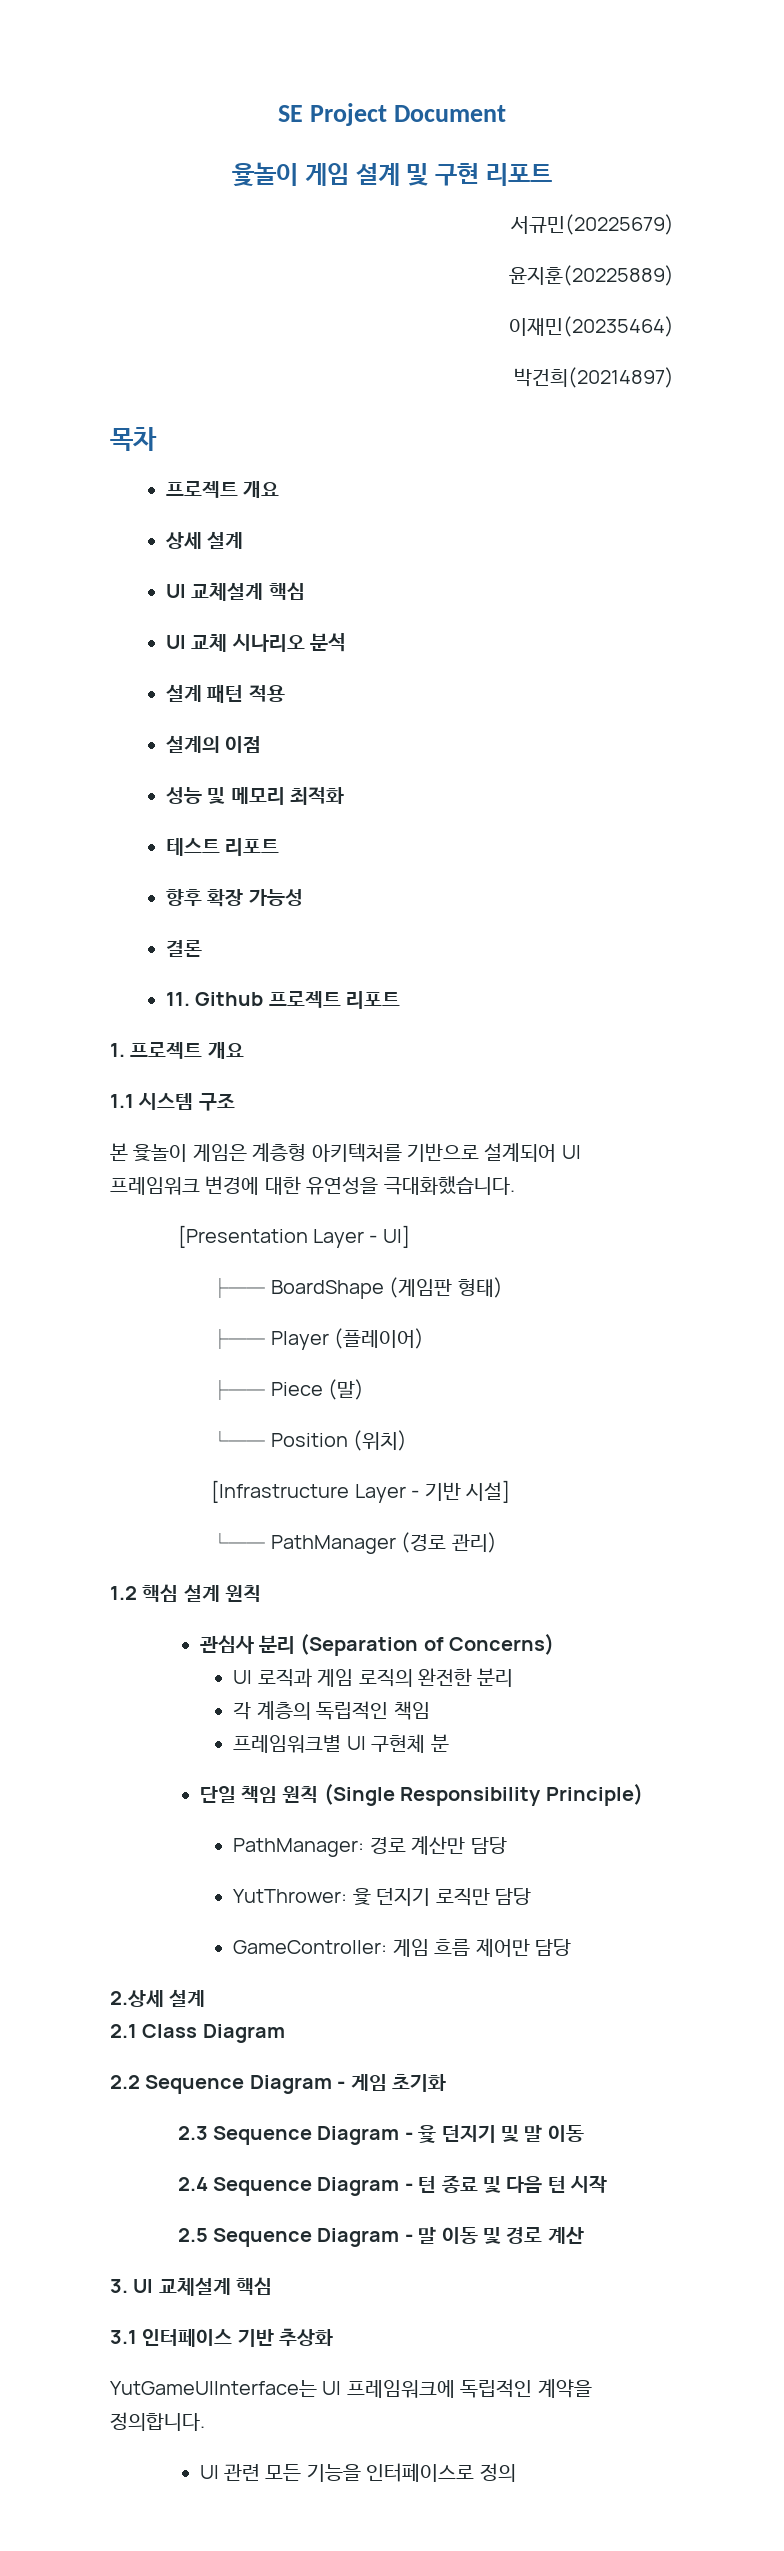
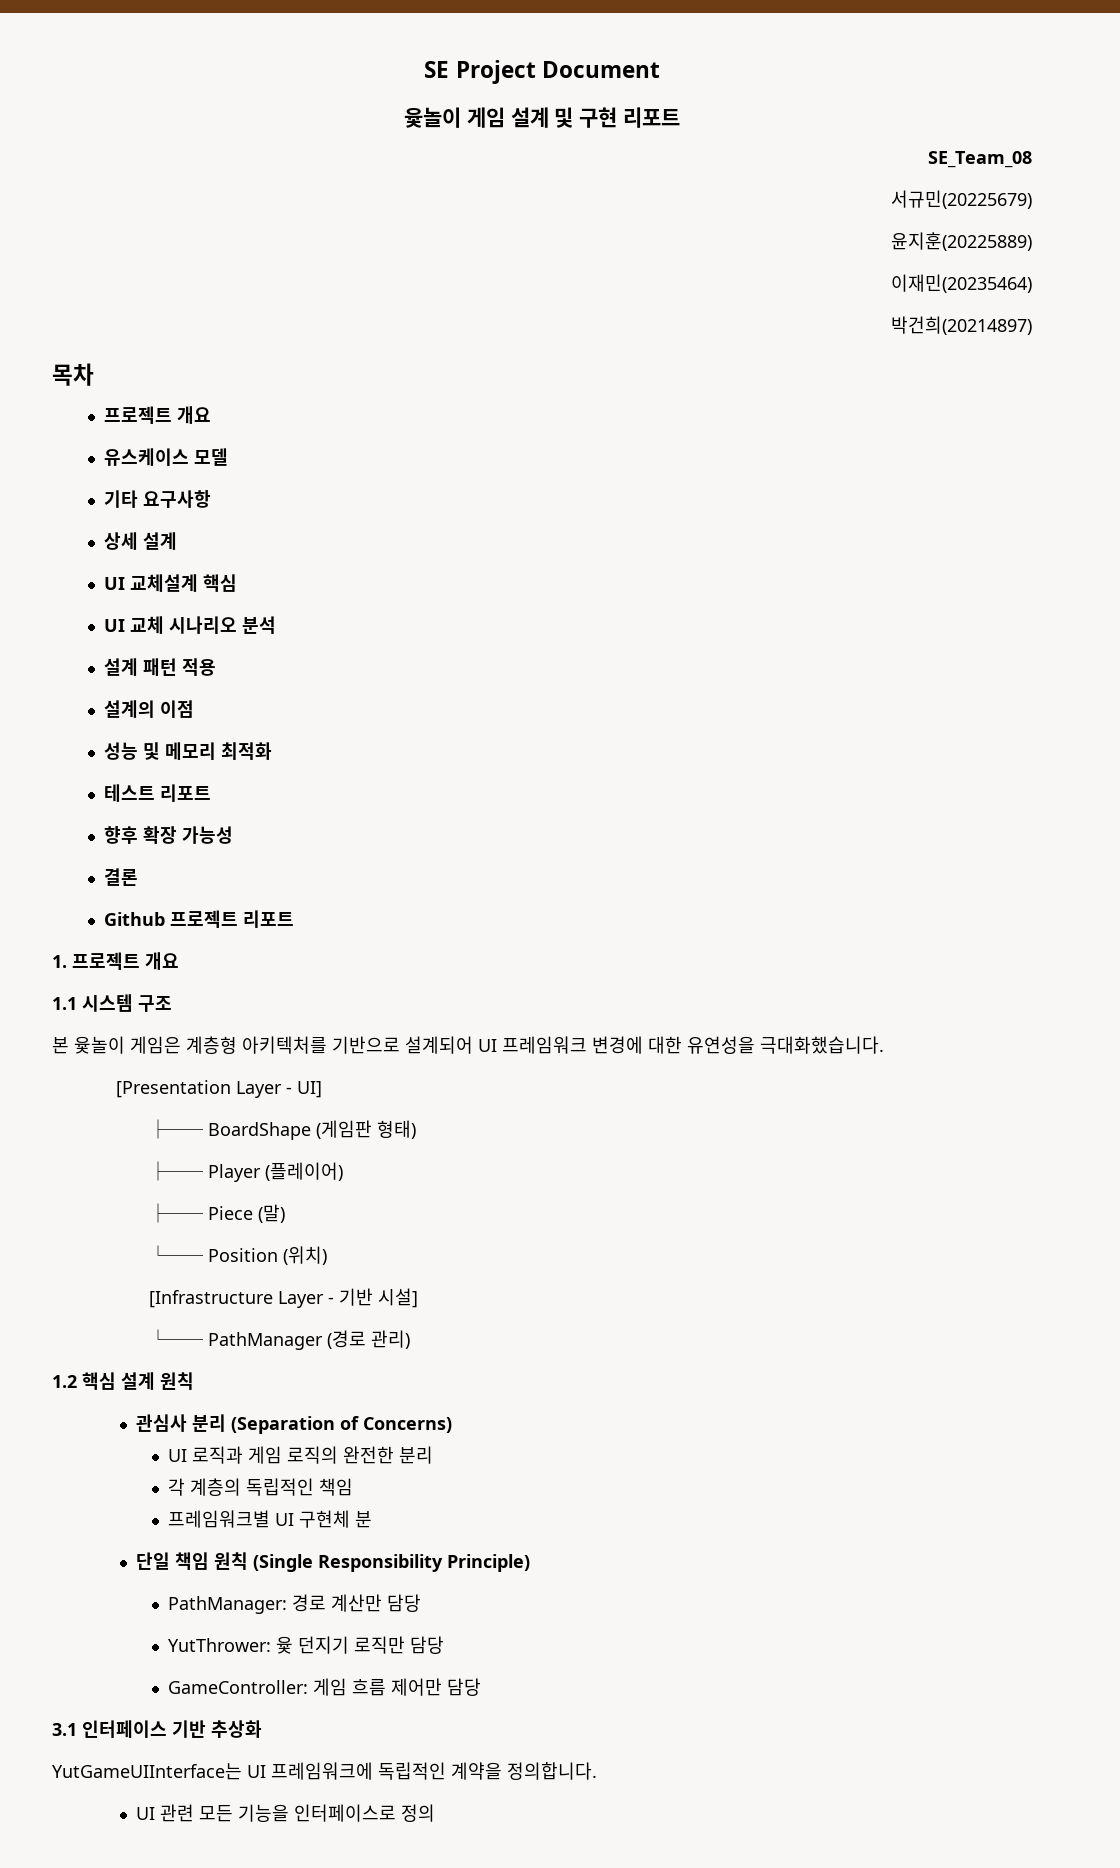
(552, 174) none -> [928,151,1032,168] // SE_Team_08
(280, 489) none -> [103,448,228,466] [103,490,211,508] // 유스케이스 모델 // 기타 요구사항
[165,992,190,1006] 11. -> (138, 877) none
[110,1989,206,2007] [110,2024,285,2043] [110,2074,446,2094] [177,2125,584,2145] [177,2175,608,2196] [177,2227,584,2247] [110,2277,273,2296] // 2.상세 설계 // 2.1 Class Diagram // 2.2 Sequence Diagram - 게임 초기화 // 2.3 Sequence Diagram - 윷 던지기 및 말 이동 // 2.4 Sequence Diagram - 턴 종료 및 다음 턴 시작 // 2.5 Sequence Diagram - 말 이동 및 경로 계산 // 3. UI 교체설계 핵심 -> (482, 1687) none

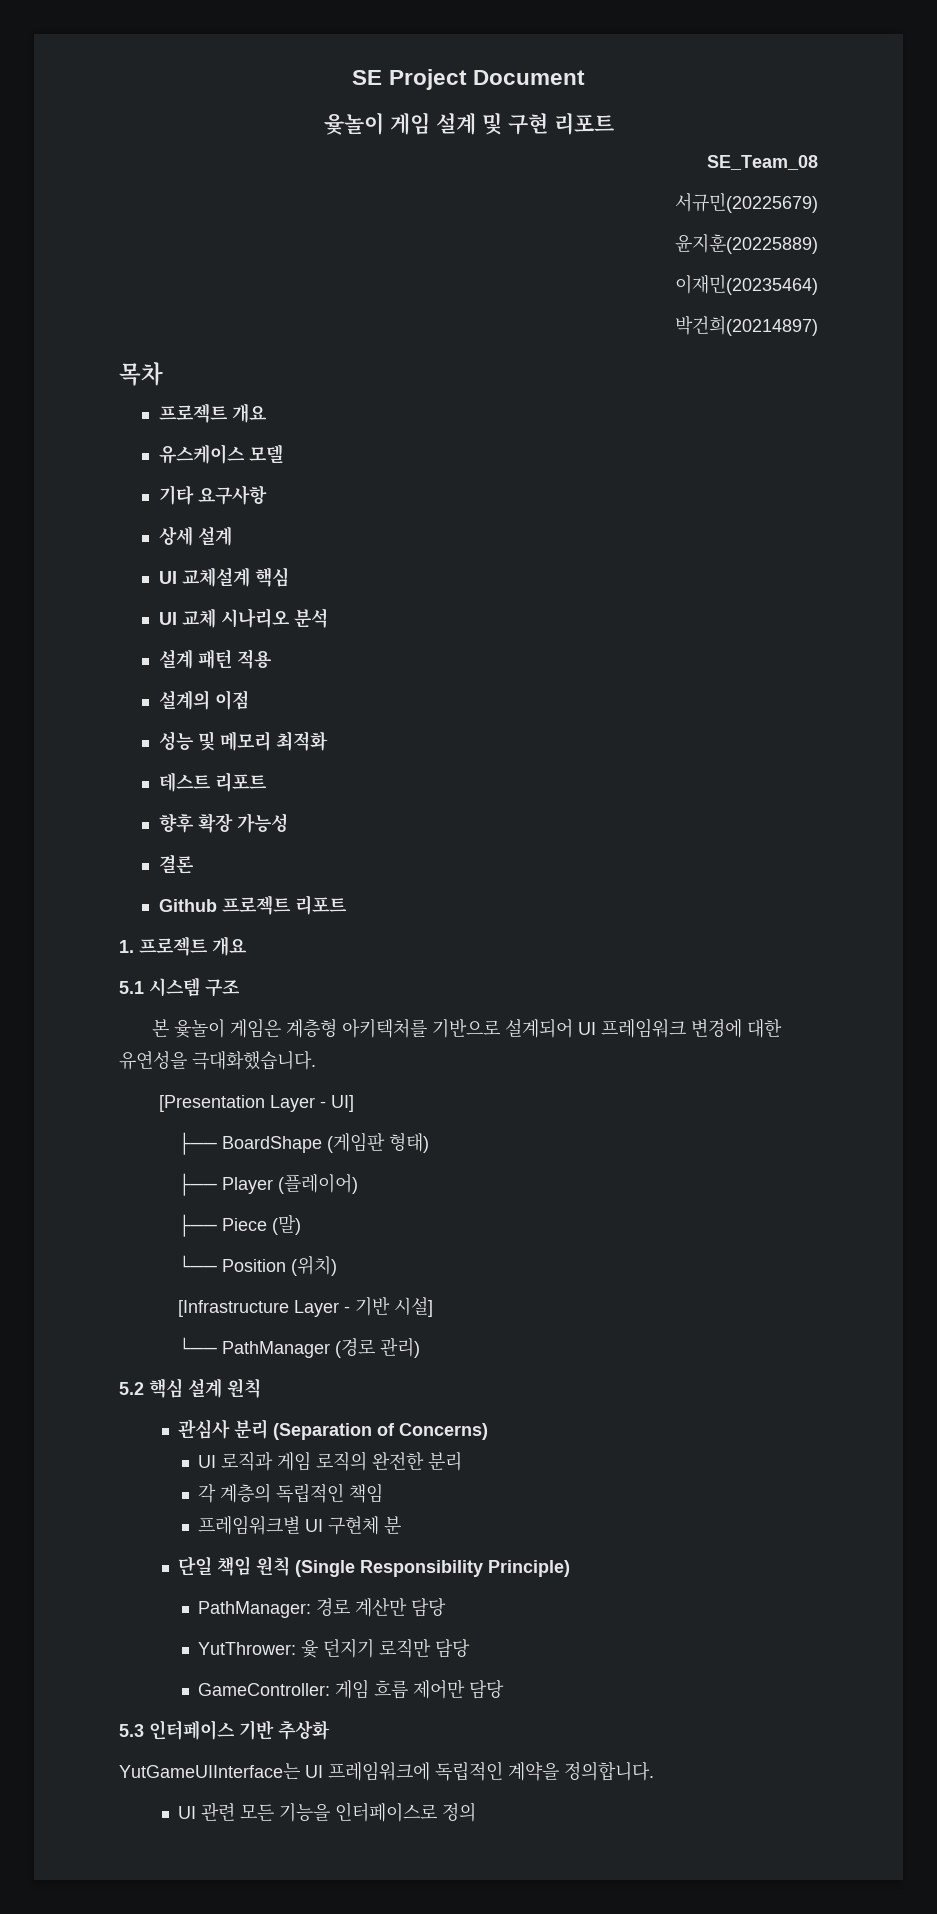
[52,997,77,1010] 1.1 -> [119,981,144,994] 5.1
[52,1375,77,1388] 1.2 -> [119,1382,144,1395] 5.2
[52,1723,77,1736] 3.1 -> [119,1724,144,1737] 5.3

